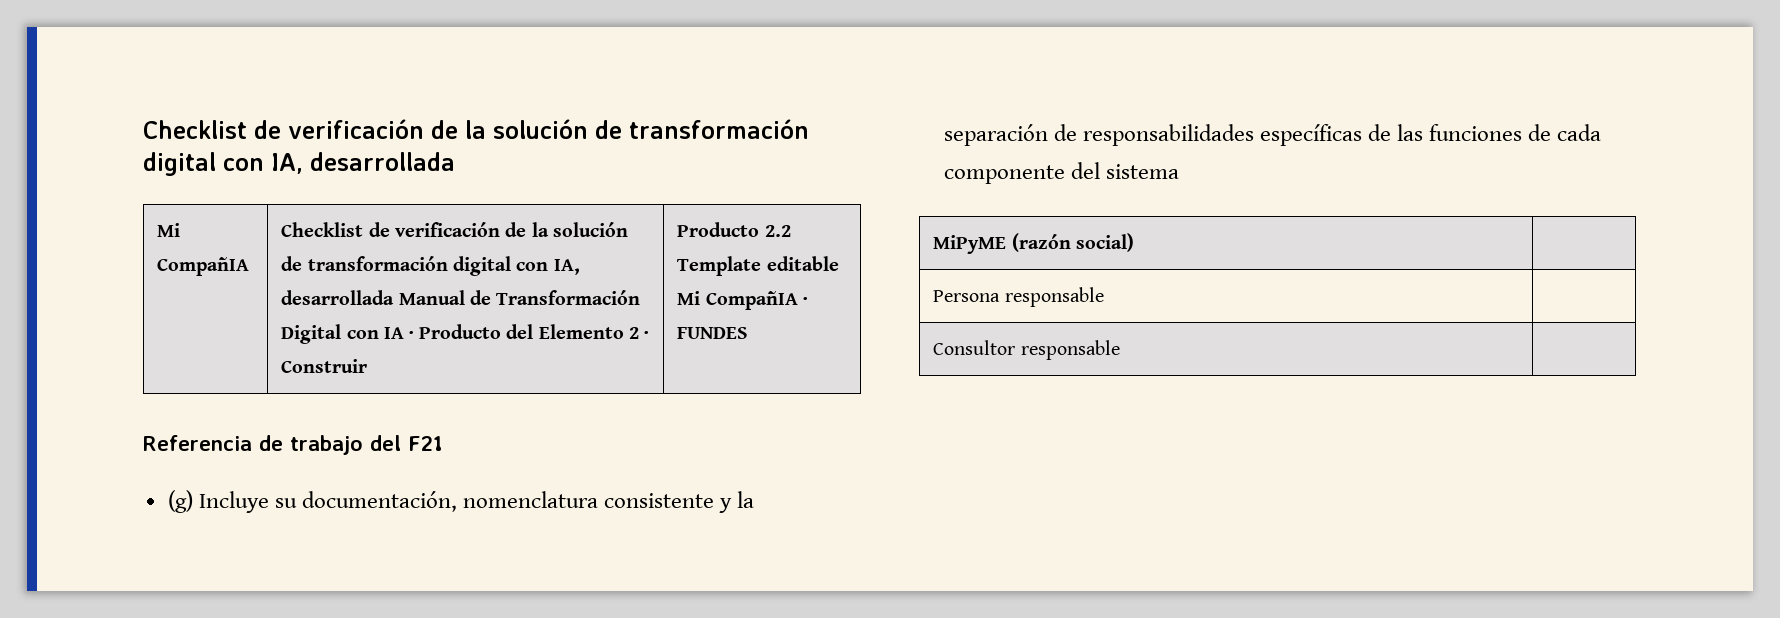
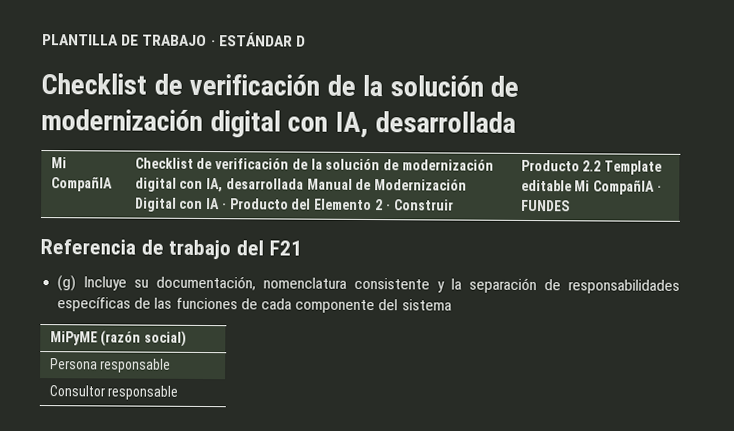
[143,119,809,139] Checklist de verificación de la solución de transformación -> [42,32,306,47] [41,73,520,97] [41,109,203,131] PLANTILLA DE TRABAJO · ESTÁNDAR D // Checklist de verificación de la solución de modernización
[307,256,448,271] transformación -> [401,159,494,171] modernización
[496,290,641,305] Transformación -> [374,179,468,191] Modernización

